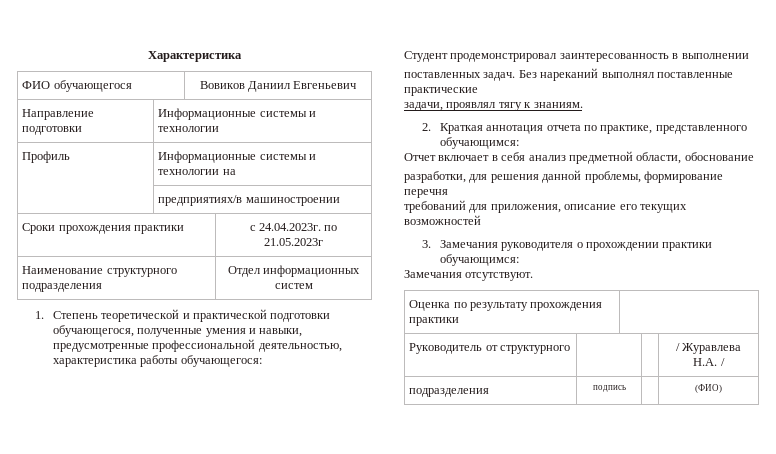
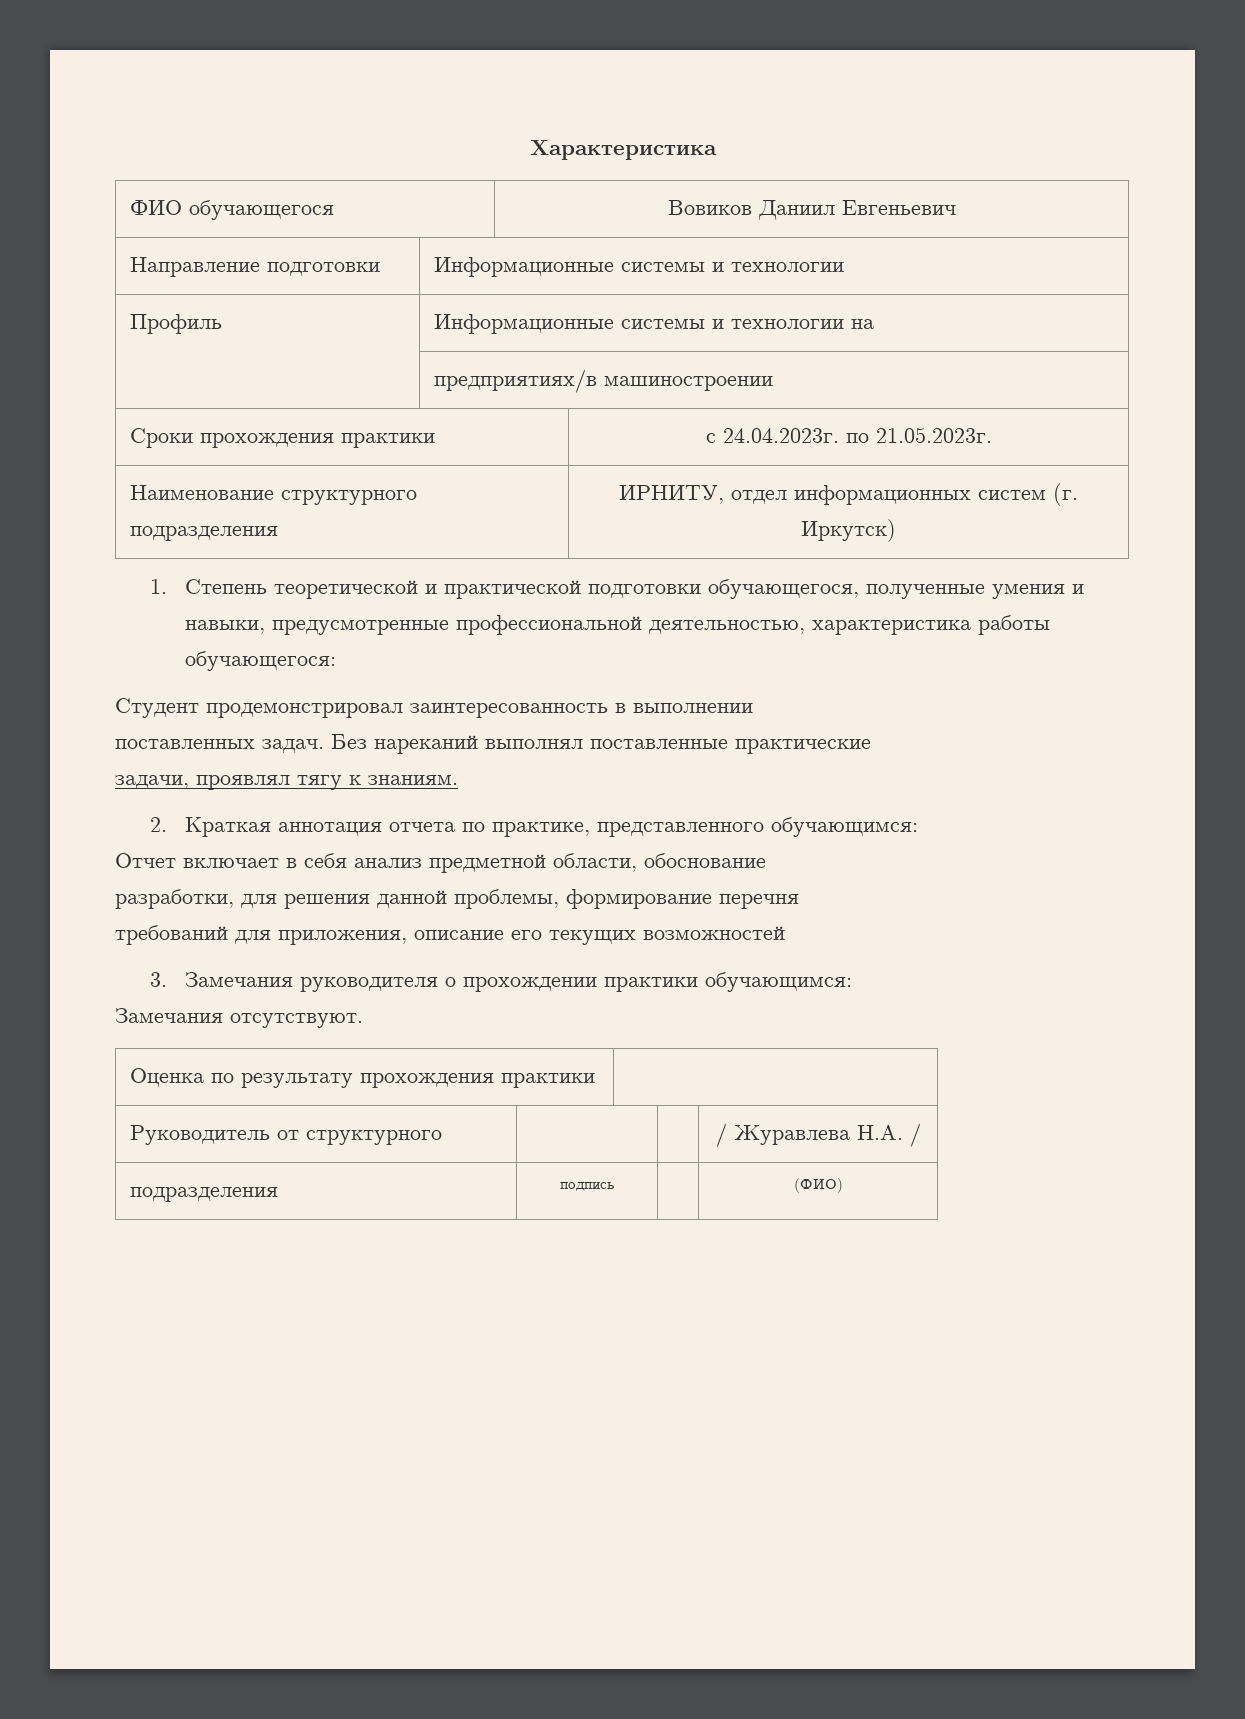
[264,238,323,246] 21.05.2023г -> [875,427,992,443] 21.05.2023г.
[227,266,260,277] Отдел -> [619,485,787,504] ИРНИТУ, отдел
(313, 286) none -> [1053,483,1078,506] [801,519,896,542] (г. Иркутск)

